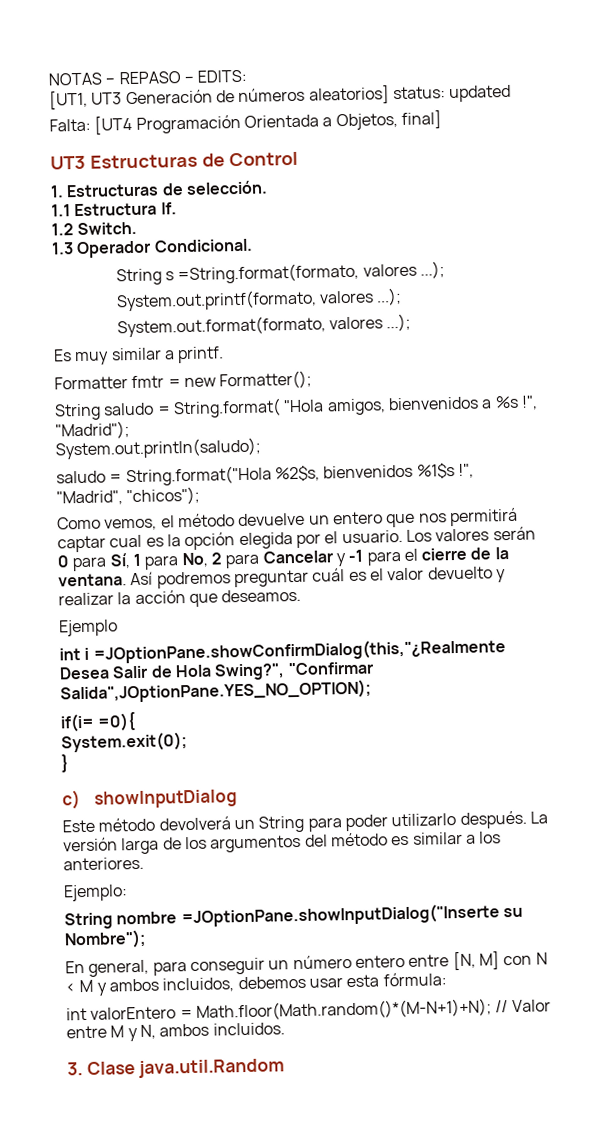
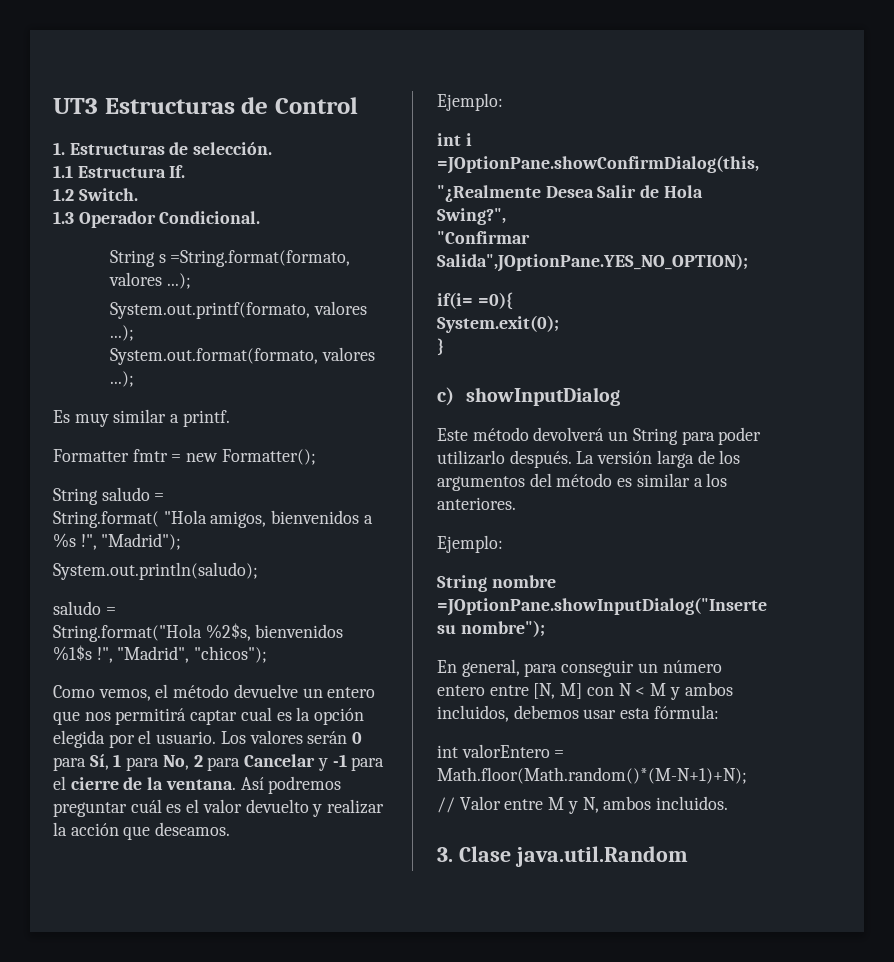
[48,69,248,86] [49,84,512,110] [49,110,442,135] NOTAS – REPASO – EDITS: // [UT1, UT3 Generación de números aleatorios] status: updated // Falta: [UT4 Programación Orientada a Objetos, final] // -> (53, 106) none
(171, 410) none -> (165, 497) //
(123, 478) none -> (116, 611) //
[58,619,118,637] Ejemplo -> [437,93,503,111] Ejemplo:
[92,638,506,664] =JOptionPane.showConfirmDialog(this,"¿Realmente -> [437,155,759,174] [437,185,541,202] =JOptionPane.showConfirmDialog(this, // "¿Realmente
(286, 672) none -> (506, 216) //
[64,929,147,950] Nombre"); -> [460,620,545,637] nombre");
(492, 1009) none -> (747, 775) //

